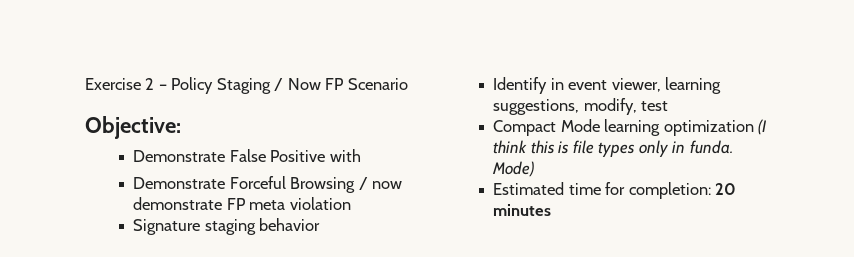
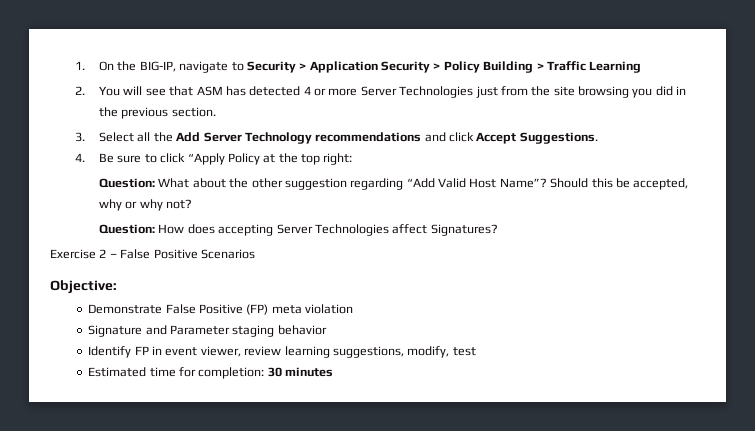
[85,77,408,94] [85,116,181,139] [133,149,361,162] [133,176,403,193] [133,197,246,210] Exercise 2 – Policy Staging / Now FP Scenario // Objective: // Demonstrate False Positive with // Demonstrate Forceful Browsing / now demonstrate FP -> [74,61,642,73] [74,86,687,98] [99,107,216,119] [74,132,598,144] [74,153,353,165] [99,178,689,190] [99,199,193,211] [99,224,498,236] [50,249,255,259] [50,280,117,294] [88,304,269,315] 1. On the BIG-IP, navigate to Security > Application Security > Policy Building > Traffic Learning // 2. You will see that ASM has detected 4 or more Server Technologies just from the site browsing you did in the previous section. // 3. Select all the Add Server Technology recommendations and click Accept Suggestions. // 4. Be sure to click “Apply Policy at the top right: // Question: What about the other suggestion regarding “Add Valid Host Name”? Should this be accepted, why or why not? // Question: How does accepting Server Technologies affect Signatures? // Exercise 2 – False Positive Scenarios // Objective: // Demonstrate False Positive (FP)
(201, 227) none -> [145,325,231,335] and Parameter
(548, 85) none -> [134,346,149,355] FP
(661, 85) none -> [244,346,282,356] review
[493,119,768,136] [493,140,733,157] [492,161,535,177] // Compact Mode learning optimization (I think this is file types only in funda. Mode) -> (476, 351) none
[715,183,737,195] 20 -> [267,367,282,377] 30

